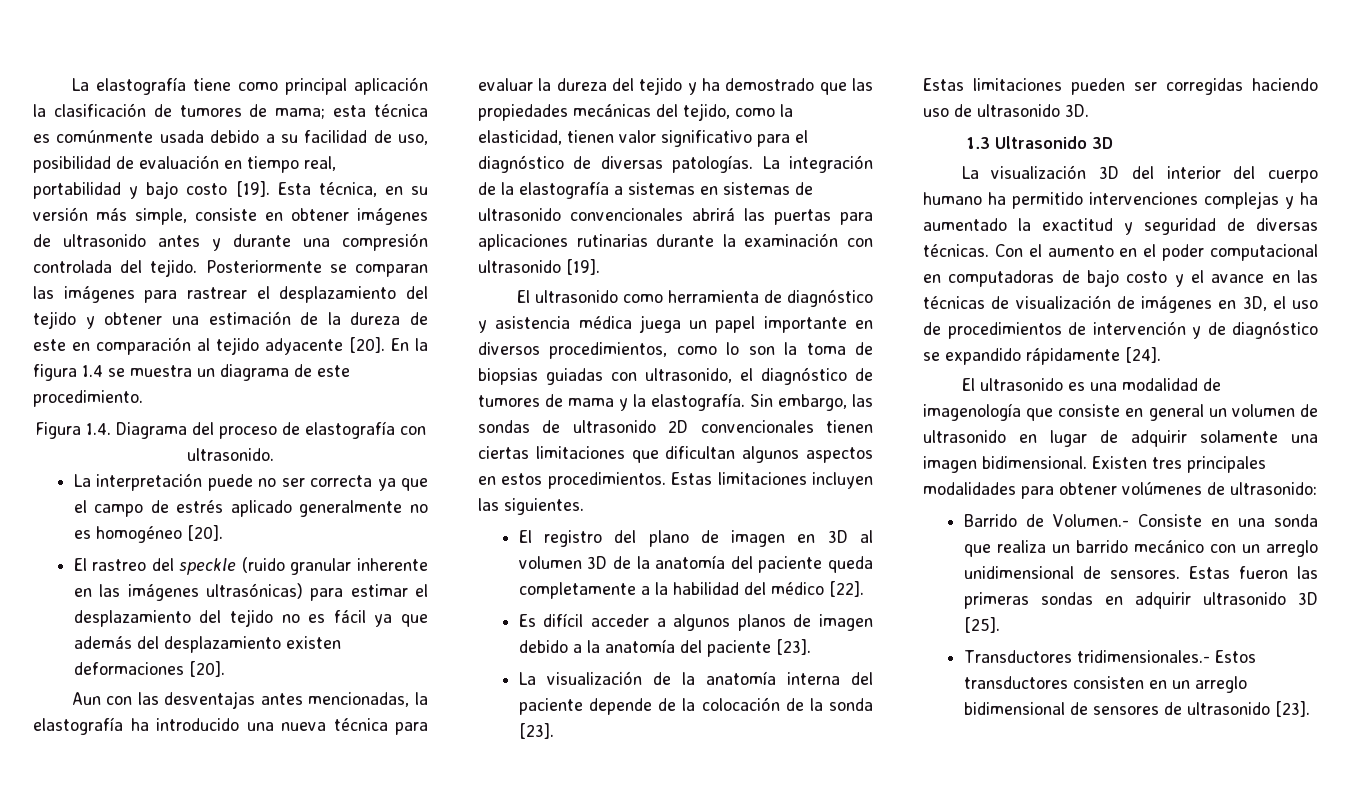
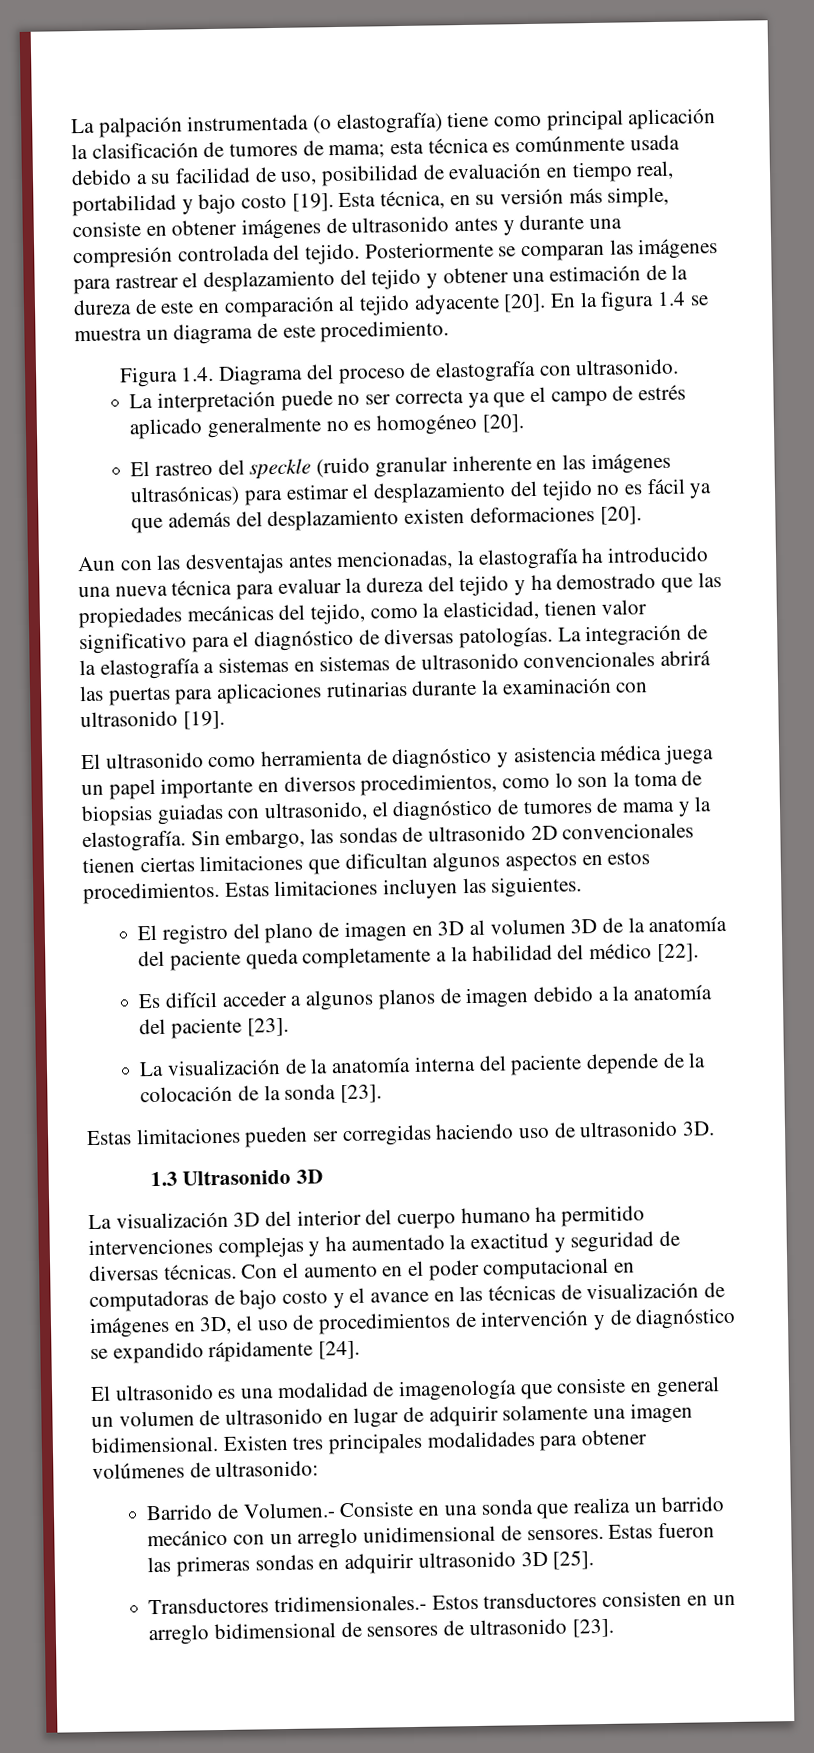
[71,77,186,95] La elastografía -> [71,112,443,138] La palpación instrumentada (o elastografía)

